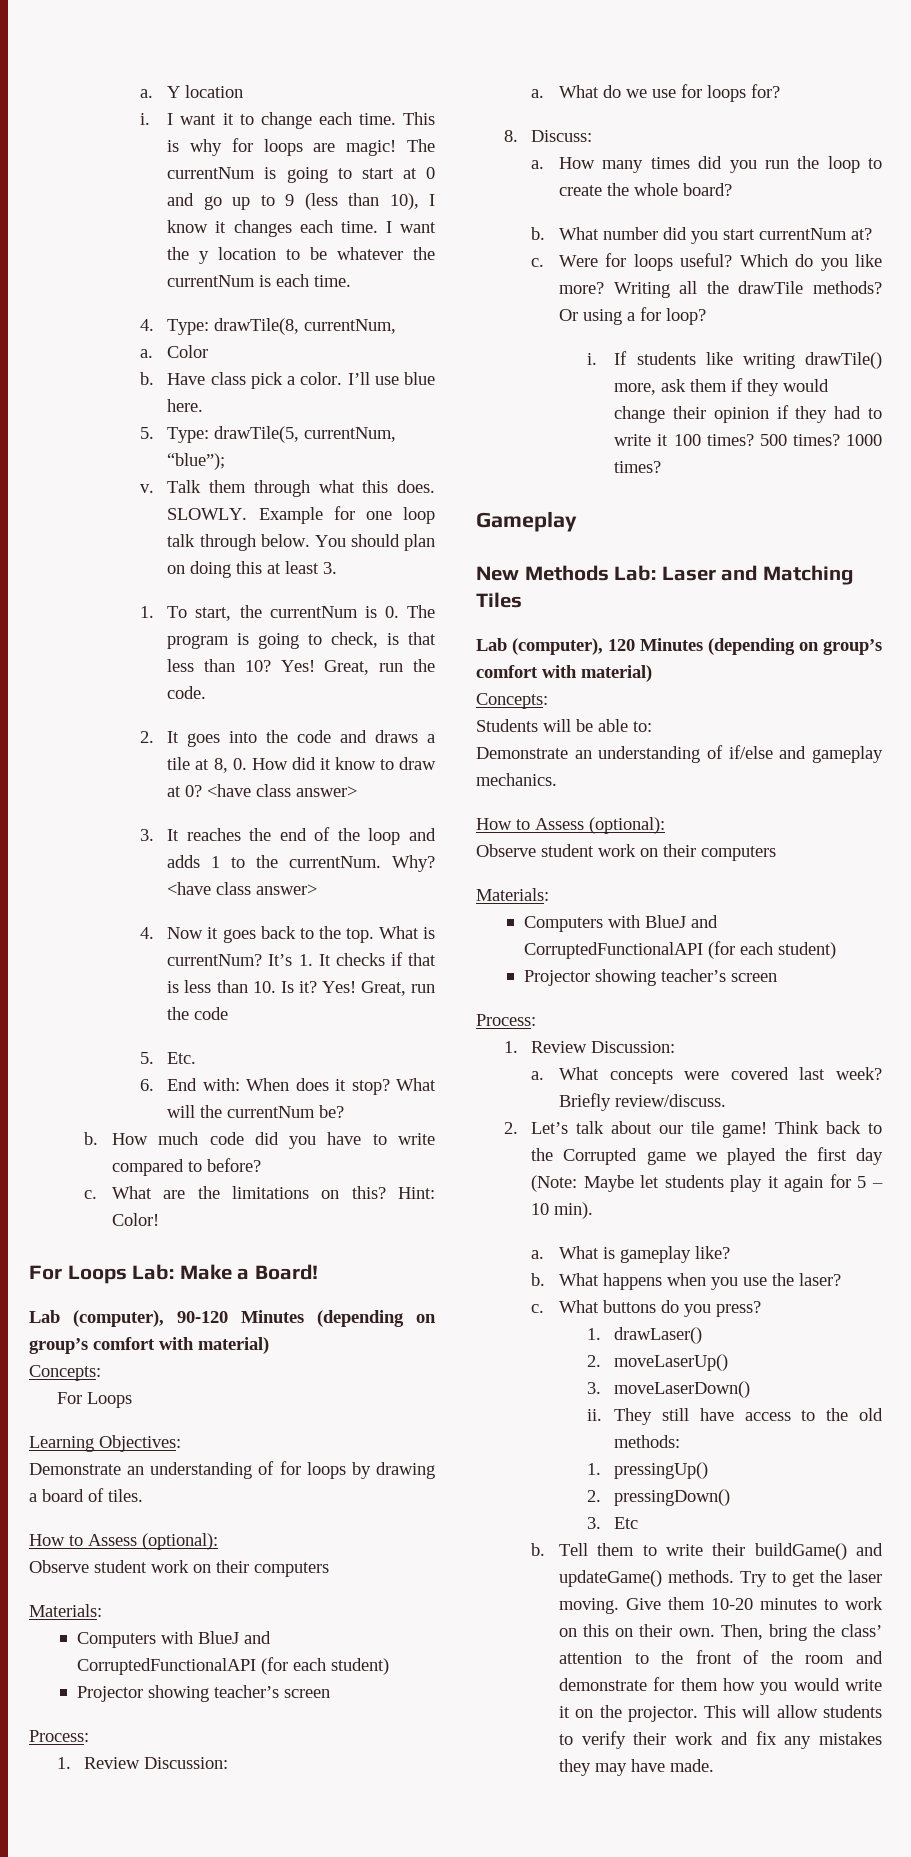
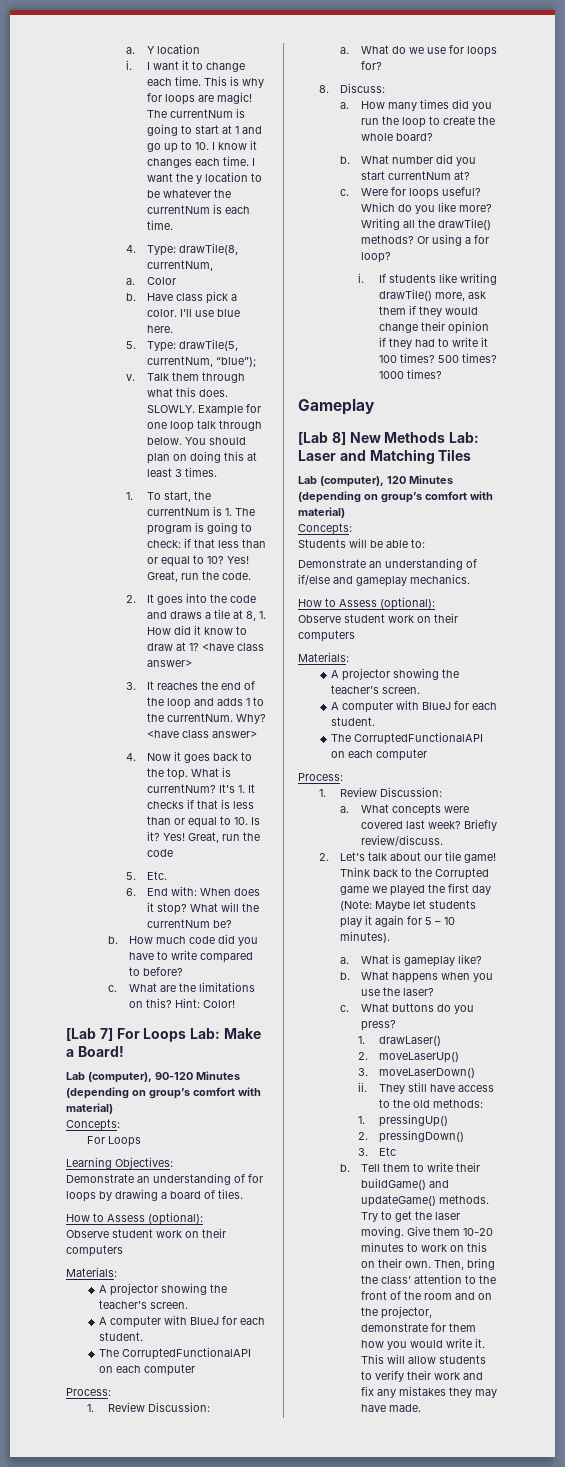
[426,167,436,179] 0 -> [235,126,240,134] 1
[285,193,419,210] 9 (less than 10), -> [195,142,210,150] 10.
[323,562,338,574] 3. -> [175,467,218,477] 3 times.
[384,606,399,618] 0. -> [225,508,233,516] 1.
[331,632,400,648] check, is -> [147,538,192,548] check: if
(236, 665) none -> [147,555,205,567] or equal to
[232,758,247,770] 0. -> [259,611,267,619] 1.
[185,785,203,797] 0? -> [189,643,200,651] 1?
(248, 986) none -> [174,816,232,828] or equal to
(160, 1219) none -> [66,1028,113,1041] [Lab 7]
[77,1631,272,1648] [77,1657,390,1675] [77,1685,331,1702] Computers with BlueJ and CorruptedFunctionalAPI (for each student) // Projector showing teacher’s screen -> [99,1283,228,1296] [99,1300,189,1309] [99,1315,266,1328] [99,1332,144,1341] [99,1347,252,1360] [99,1364,196,1376] A projector showing the teacher’s screen. // A computer with BlueJ for each student. // The CorruptedFunctionalAPI on each computer
[738,281,804,294] drawTile -> [438,218,492,230] drawTile()
(577, 521) none -> [298,432,346,445] [Lab 8]
[524,915,719,932] [524,941,837,959] [524,969,778,986] Computers with BlueJ and CorruptedFunctionalAPI (for each student) // Projector showing teacher’s screen -> [331,668,460,681] [331,685,421,694] [331,700,498,713] [331,717,376,726] [331,732,484,745] [331,749,428,761] A projector showing the teacher’s screen. // A computer with BlueJ for each student. // The CorruptedFunctionalAPI on each computer
[554,1202,594,1219] min). -> [340,931,391,943] minutes).
(883, 1657) none -> [478,1293,493,1300] [361,1306,433,1319] on the projector,
[559,1705,698,1722] it on the projector. -> [475,1338,486,1348] it.

